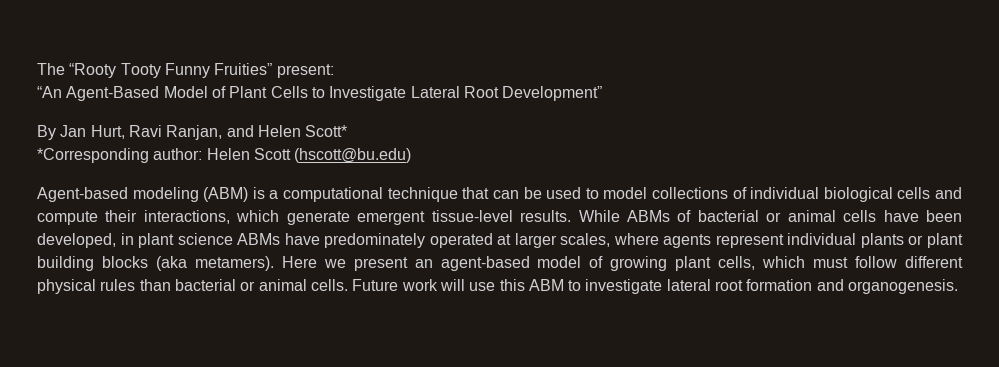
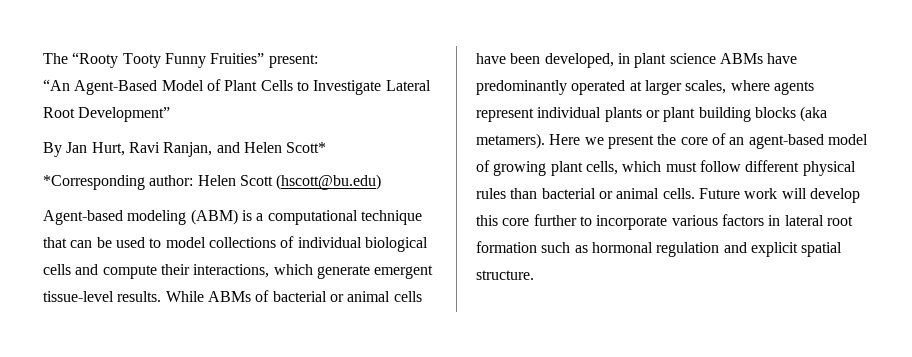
[324,233,426,248] predominately -> [476,80,567,95] predominantly
(408, 264) none -> [657,133,726,145] the core of
[469,279,959,294] use this ABM to investigate lateral root formation and organogenesis. -> [809,188,860,203] [476,214,853,230] [476,241,843,257] [476,270,534,280] develop this core further to incorporate various factors in lateral root formation such as hormonal regulation and explicit spatial structure.

